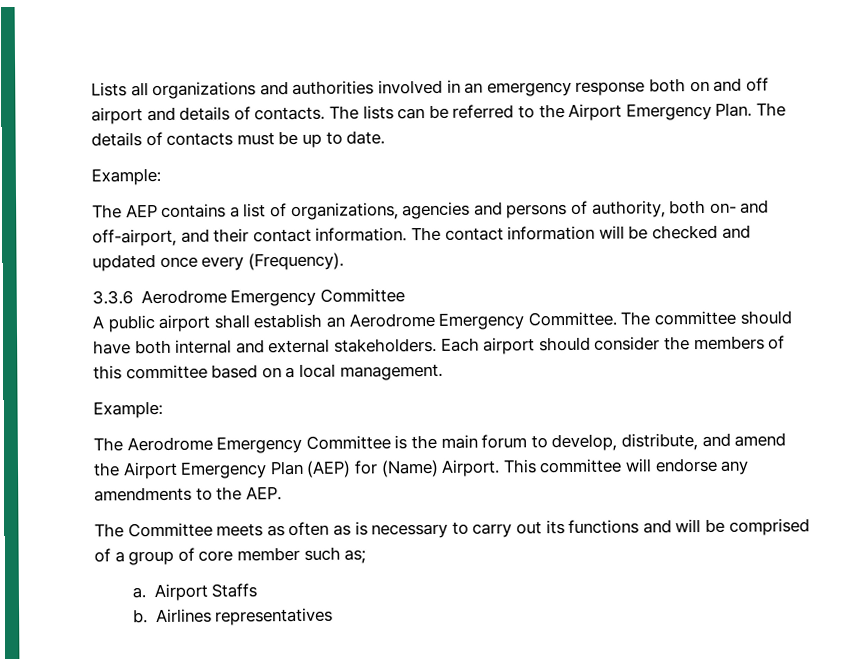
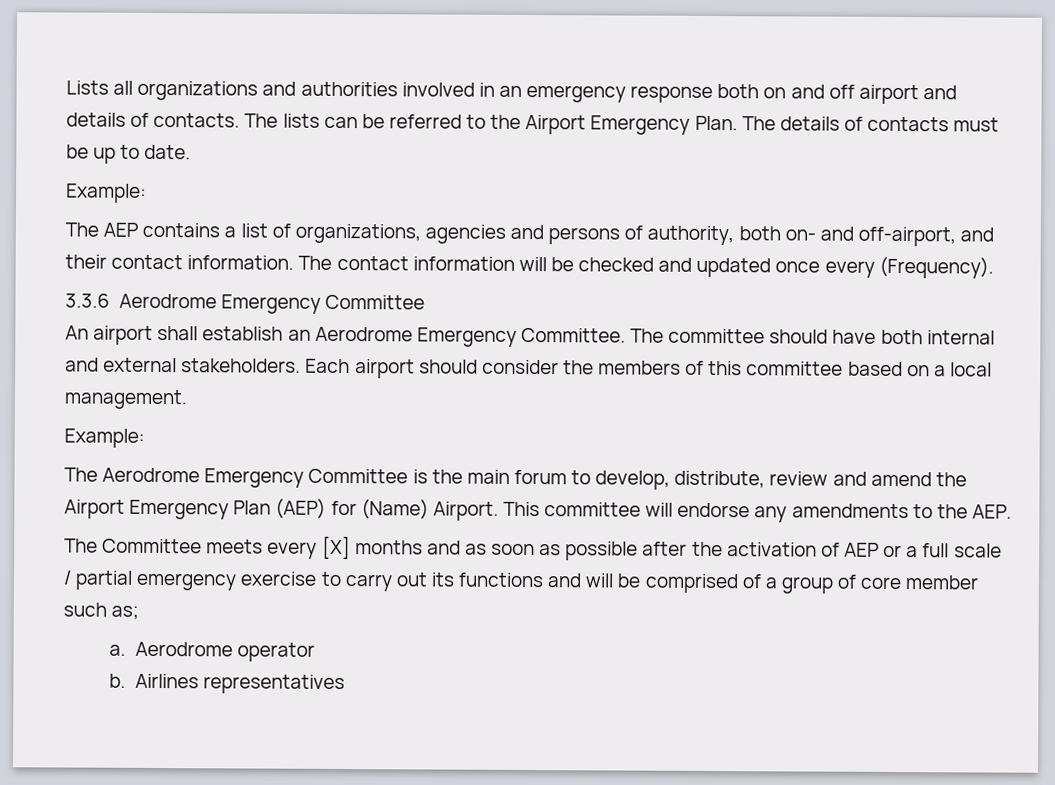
[92,315,156,333] A public -> [65,325,90,340] An
(699, 442) none -> [769,471,829,486] review
[266,521,449,539] as often as is necessary -> [267,535,1002,561] [63,570,318,591] every [X] months and as soon as possible after the activation of AEP or a full scale / partial emergency exercise
[153,583,258,602] Airport Staffs -> [134,641,315,662] Aerodrome operator

